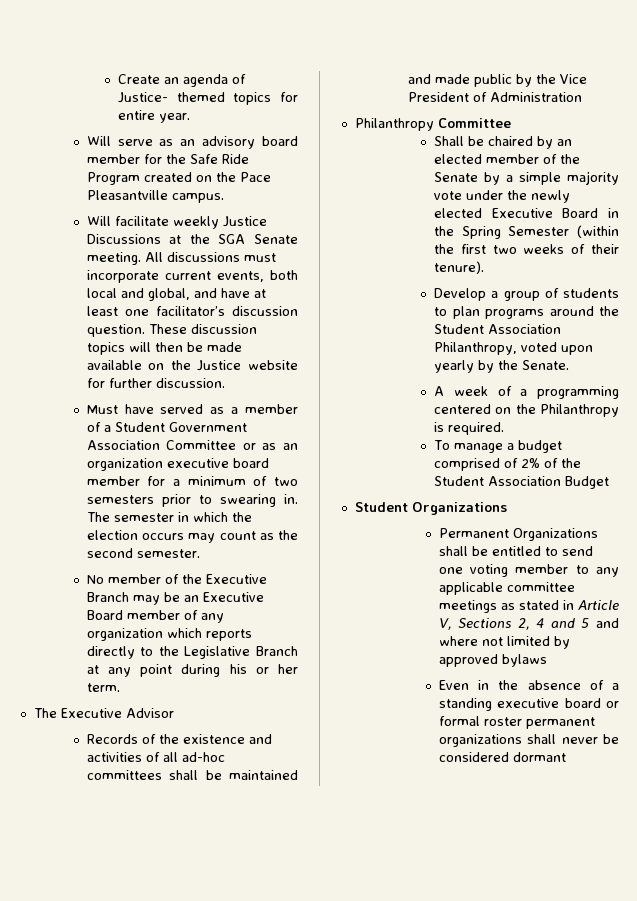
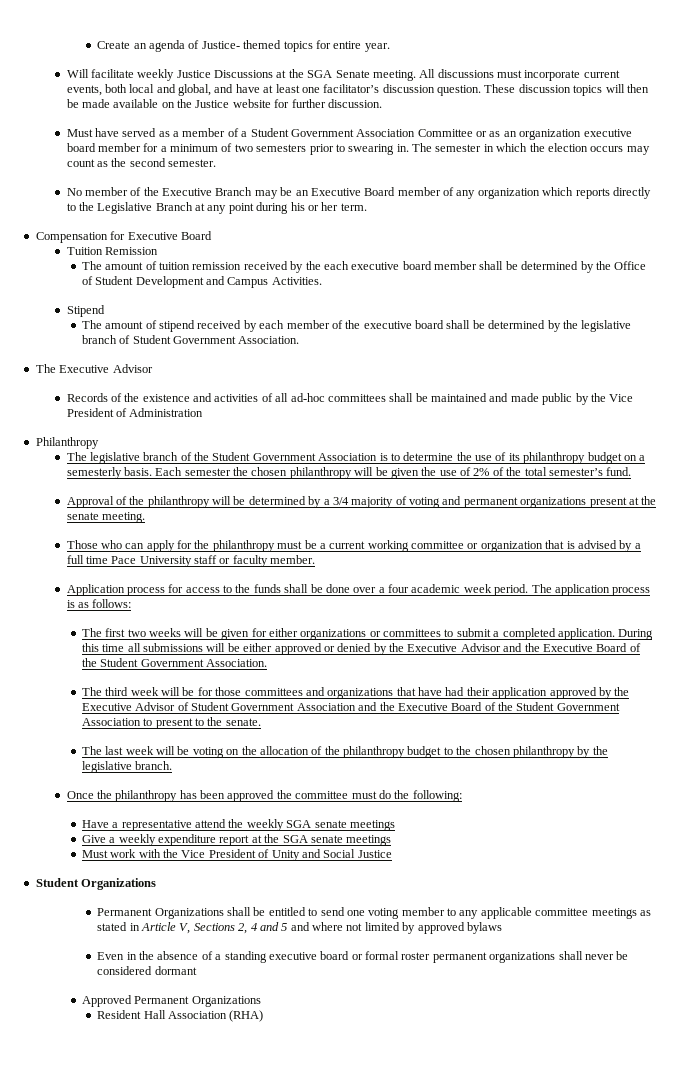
[86,136,298,149] [86,154,249,164] [86,172,271,185] [86,190,224,203] // Will serve as an advisory board member for the Safe Ride Program created on the Pace Pleasantville campus. -> (390, 47) none
(120, 687) none -> [35,231,212,243] [66,247,158,255] [81,261,647,273] [81,276,322,288] [66,305,105,317] [81,320,632,332] [81,335,300,344] // Compensation for Executive Board // Tuition Remission // The amount of tuition remission received by the each executive board member shall be determined by the Office of Student Development and Campus Activities. // Stipend // The amount of stipend received by each member of the executive board shall be determined by the legislative branch of Student Government Association.
[437,118,511,128] [434,136,573,149] [434,154,581,164] [434,171,619,185] [434,190,571,203] [434,208,619,218] [434,225,619,239] [434,244,619,254] [434,261,485,274] [434,288,619,301] [434,306,619,319] [434,324,562,334] [434,342,594,355] [434,360,570,373] [434,386,619,399] [434,404,619,417] [434,422,505,435] [434,440,563,453] [434,458,582,471] [434,476,610,489] Committee // Shall be chaired by an elected member of the Senate by a simple majority vote under the newly elected Executive Board in the Spring Semester (within the first two weeks of their tenure). // Develop a group of students to plan programs around the Student Association Philanthropy, voted upon yearly by the Senate. // A week of a programming centered on the Philanthropy is required. // To manage a budget comprised of 2% of the Student Association Budget -> [66,452,646,464] [66,467,632,479] [66,496,657,508] [66,512,145,523] [66,540,641,552] [66,555,316,567] [66,584,651,596] [66,599,132,608] [81,628,654,640] [81,643,641,655] [81,658,268,667] [81,687,630,699] [81,702,620,711] [81,717,261,729] [81,746,608,758] [81,761,173,773] [66,790,462,802] [81,819,395,831] [81,834,392,846] [81,849,392,861] // The legislative branch of the Student Government Association is to determine the use of its philanthropy budget on a semesterly basis. Each semester the chosen philanthropy will be given the use of 2% of the total semester’s fund. // Approval of the philanthropy will be determined by a 3/4 majority of voting and permanent organizations present at the senate meeting. // Those who can apply for the philanthropy must be a current working committee or organization that is advised by a full time Pace University staff or faculty member. // Application process for access to the funds shall be done over a four academic week period. The application process is as follows: // The first two weeks will be given for either organizations or committees to submit a completed application. During this time all submissions will be either approved or denied by the Executive Advisor and the Executive Board of the Student Government Association. // The third week will be for those committees and organizations that have had their application approved by the Executive Advisor of Student Government Association and the Executive Board of the Student Government Association to present to the senate. // The last week will be voting on the allocation of the philanthropy budget to the chosen philanthropy by the legislative branch. // Once the philanthropy has been approved the committee must do the following: // Have a representative attend the weekly SGA senate meetings // Give a weekly expenditure report at the SGA senate meetings // Must work with the Vice President of Unity and Social Justice
(566, 757) none -> [81,995,261,1007] [97,1010,264,1022] // Approved Permanent Organizations // Resident Hall Association (RHA)

